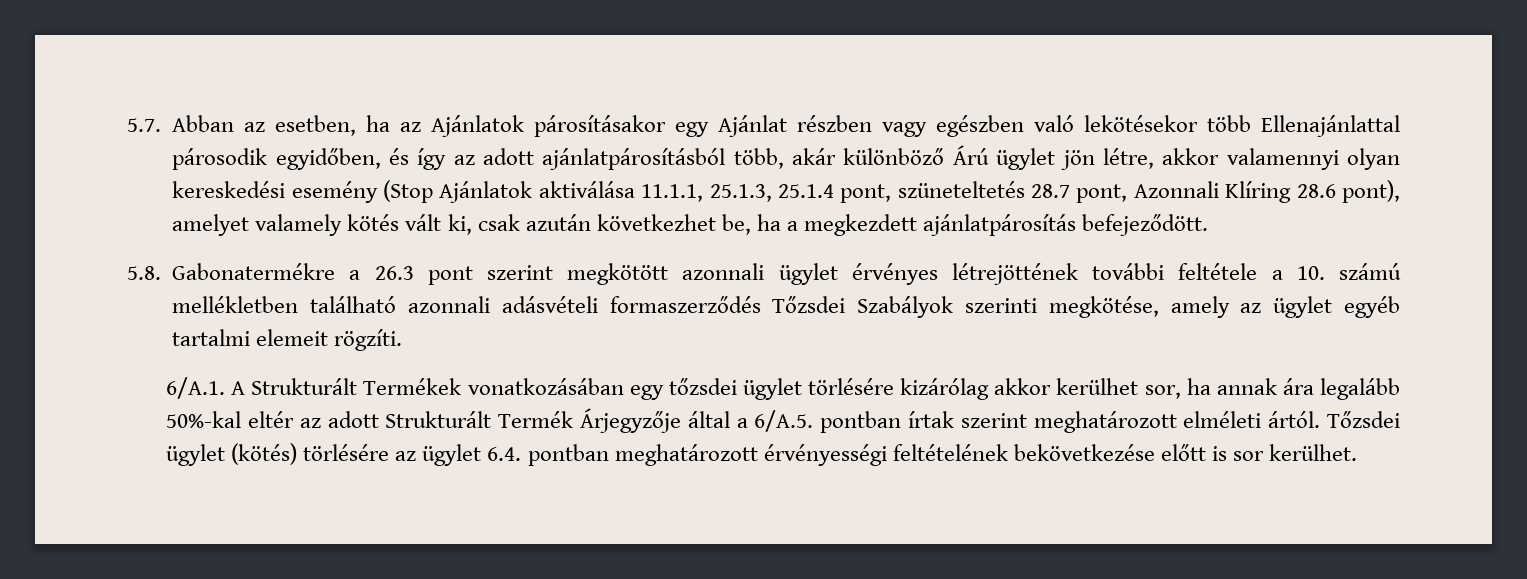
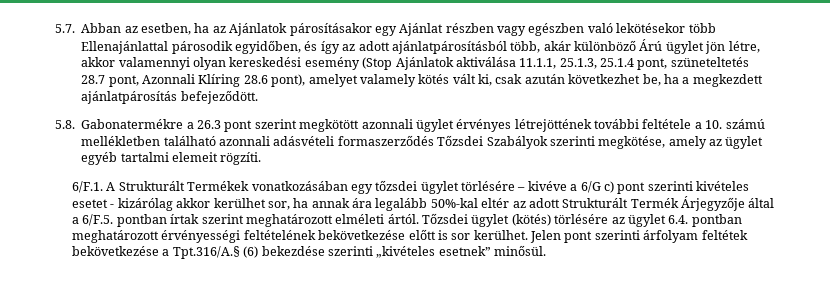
[166,377,226,399] 6/A.1. -> [72,181,104,193] 6/F.1.
(895, 386) none -> [517,181,750,194] [72,199,115,208] – kivéve a 6/G c) pont szerinti kivételes esetet -
[754,410,814,432] 6/A.5. -> [82,214,114,226] 6/F.5.
(1358, 452) none -> [530,230,748,243] [72,245,547,259] Jelen pont szerinti árfolyam feltétek bekövetkezése a Tpt.316/A.§ (6) bekezdése szerinti „kivételes esetnek” minősül.

